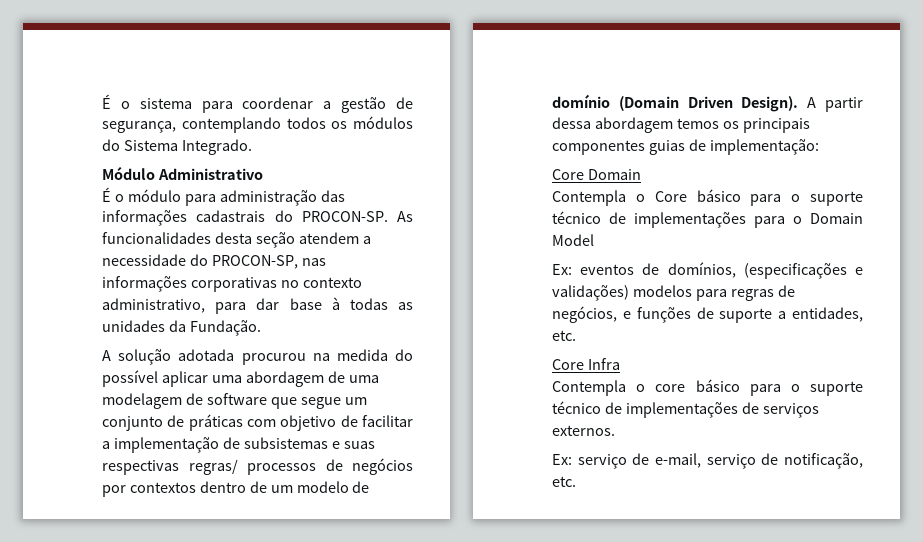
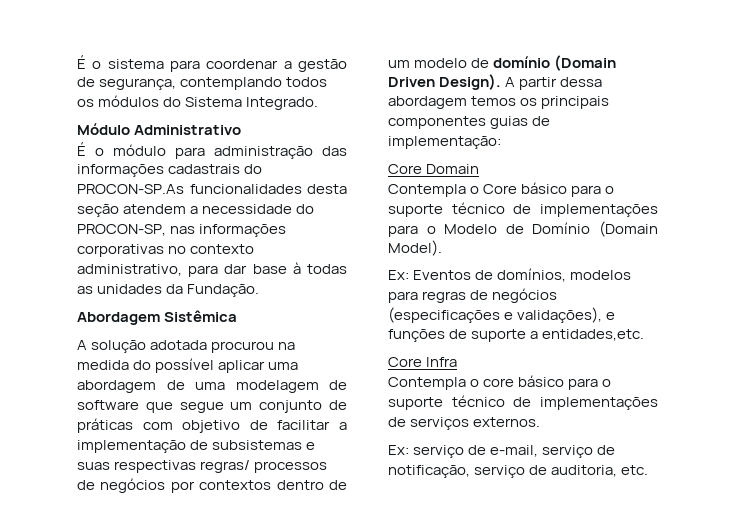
[301,211,413,222] PROCON-SP. As -> [77,184,184,194] PROCON-SP.As
(261, 328) none -> [77,310,238,325] // Abordagem Sistêmica
[810,213,863,224] [552,234,594,246] [552,264,635,275] Domain Model // Ex: eventos -> [444,221,658,237] [388,240,442,256] [388,270,472,280] Modelo de Domínio (Domain Model). // Ex: Eventos
[743,263,863,279] [552,285,629,301] (especificações e validações) -> (567, 275) none
[552,306,617,323] negócios, -> [492,288,558,303] [388,307,603,323] negócios (especificações e validações),
[792,307,863,322] [552,330,576,341] entidades, etc. -> [542,329,645,341] entidades,etc.
(863, 461) none -> [474,465,618,478] serviço de auditoria,

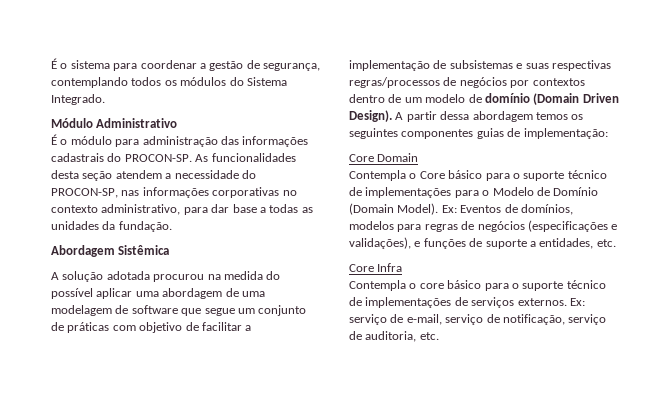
[77,184,184,194] PROCON-SP.As -> [124,154,209,162] PROCON-SP. As
[292,262,301,274] à -> [259,207,266,213] a
[187,284,260,297] Fundação. -> [118,221,172,232] fundação.
[200,460,328,473] regras/ processos -> [349,77,440,88] regras/processos
[541,96,610,109] principais -> [349,128,398,139] seguintes
(442, 248) // -> (439, 209) none
[542,329,645,341] entidades,etc. -> [539,238,616,249] entidades, etc.
(541, 422) // -> (567, 302) none

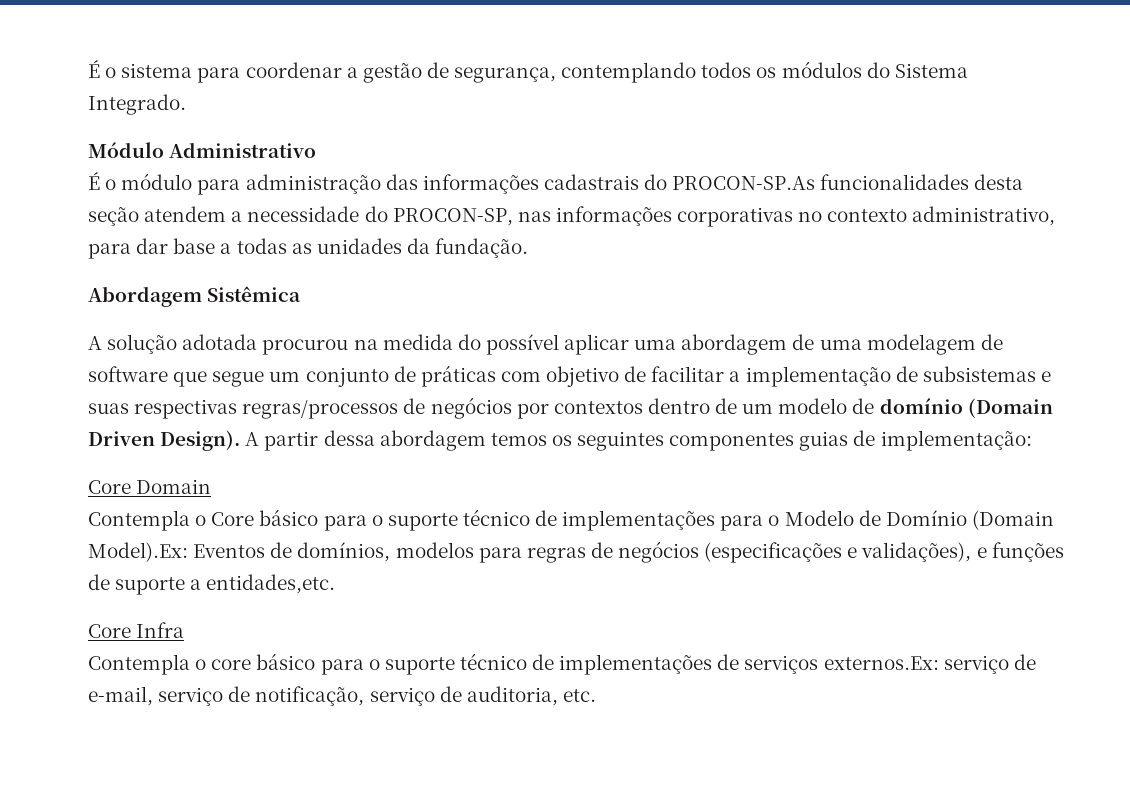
[124,154,209,162] PROCON-SP. As -> [672,176,816,190] PROCON-SP.As
[397,203,457,215] Model). Ex: -> [88,542,188,562] Model).Ex:
[539,238,616,249] entidades, etc. -> [206,574,336,594] entidades,etc.
[517,298,585,306] externos. Ex: -> [823,656,939,670] externos.Ex:

